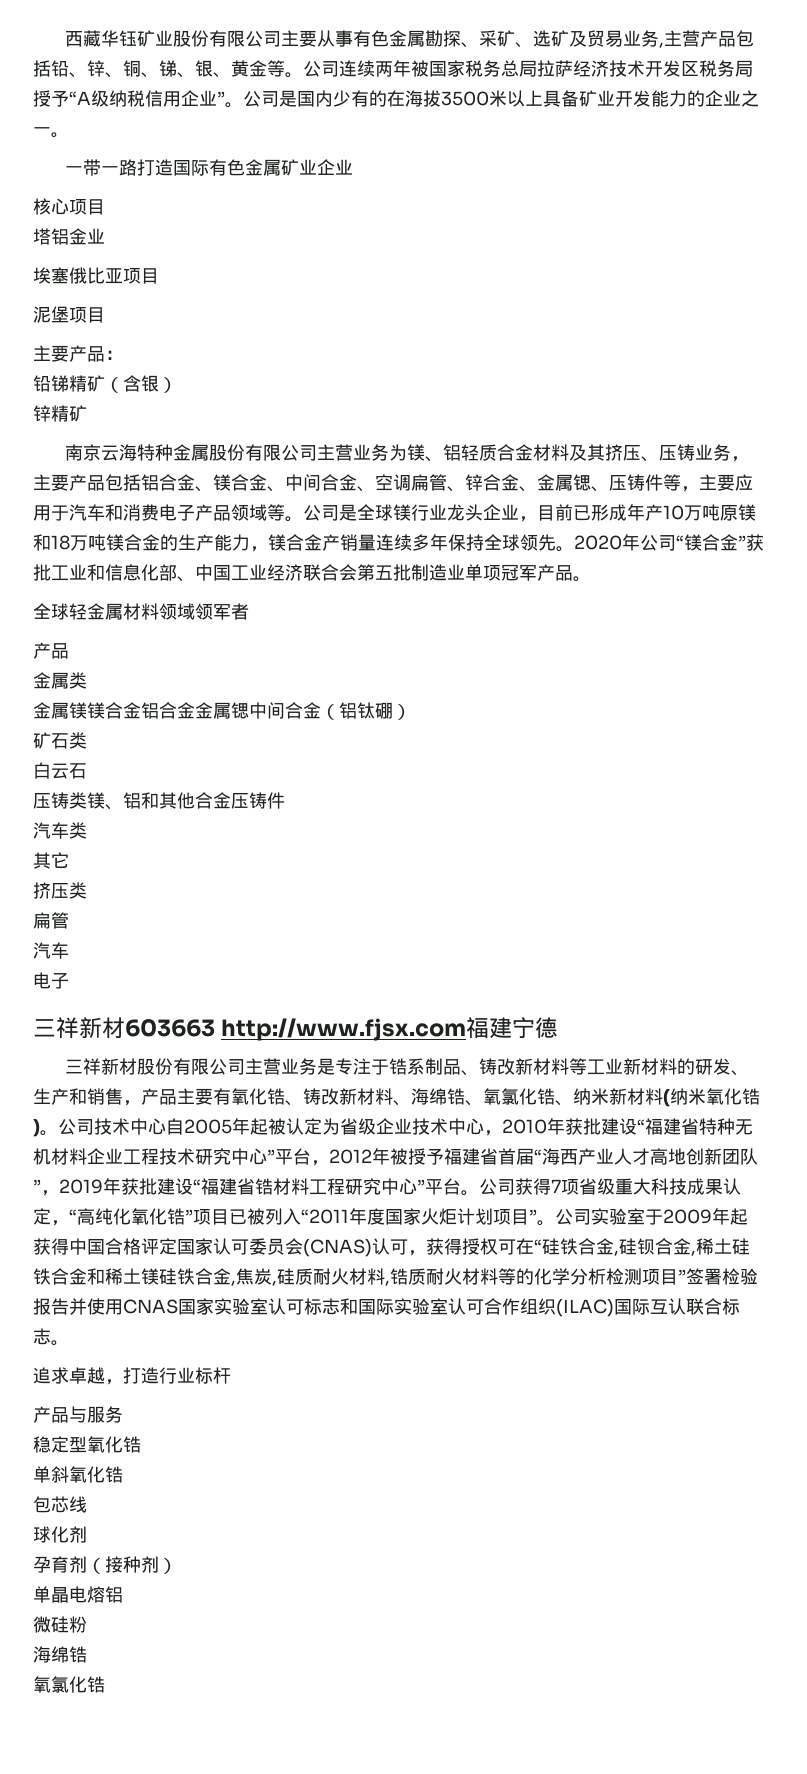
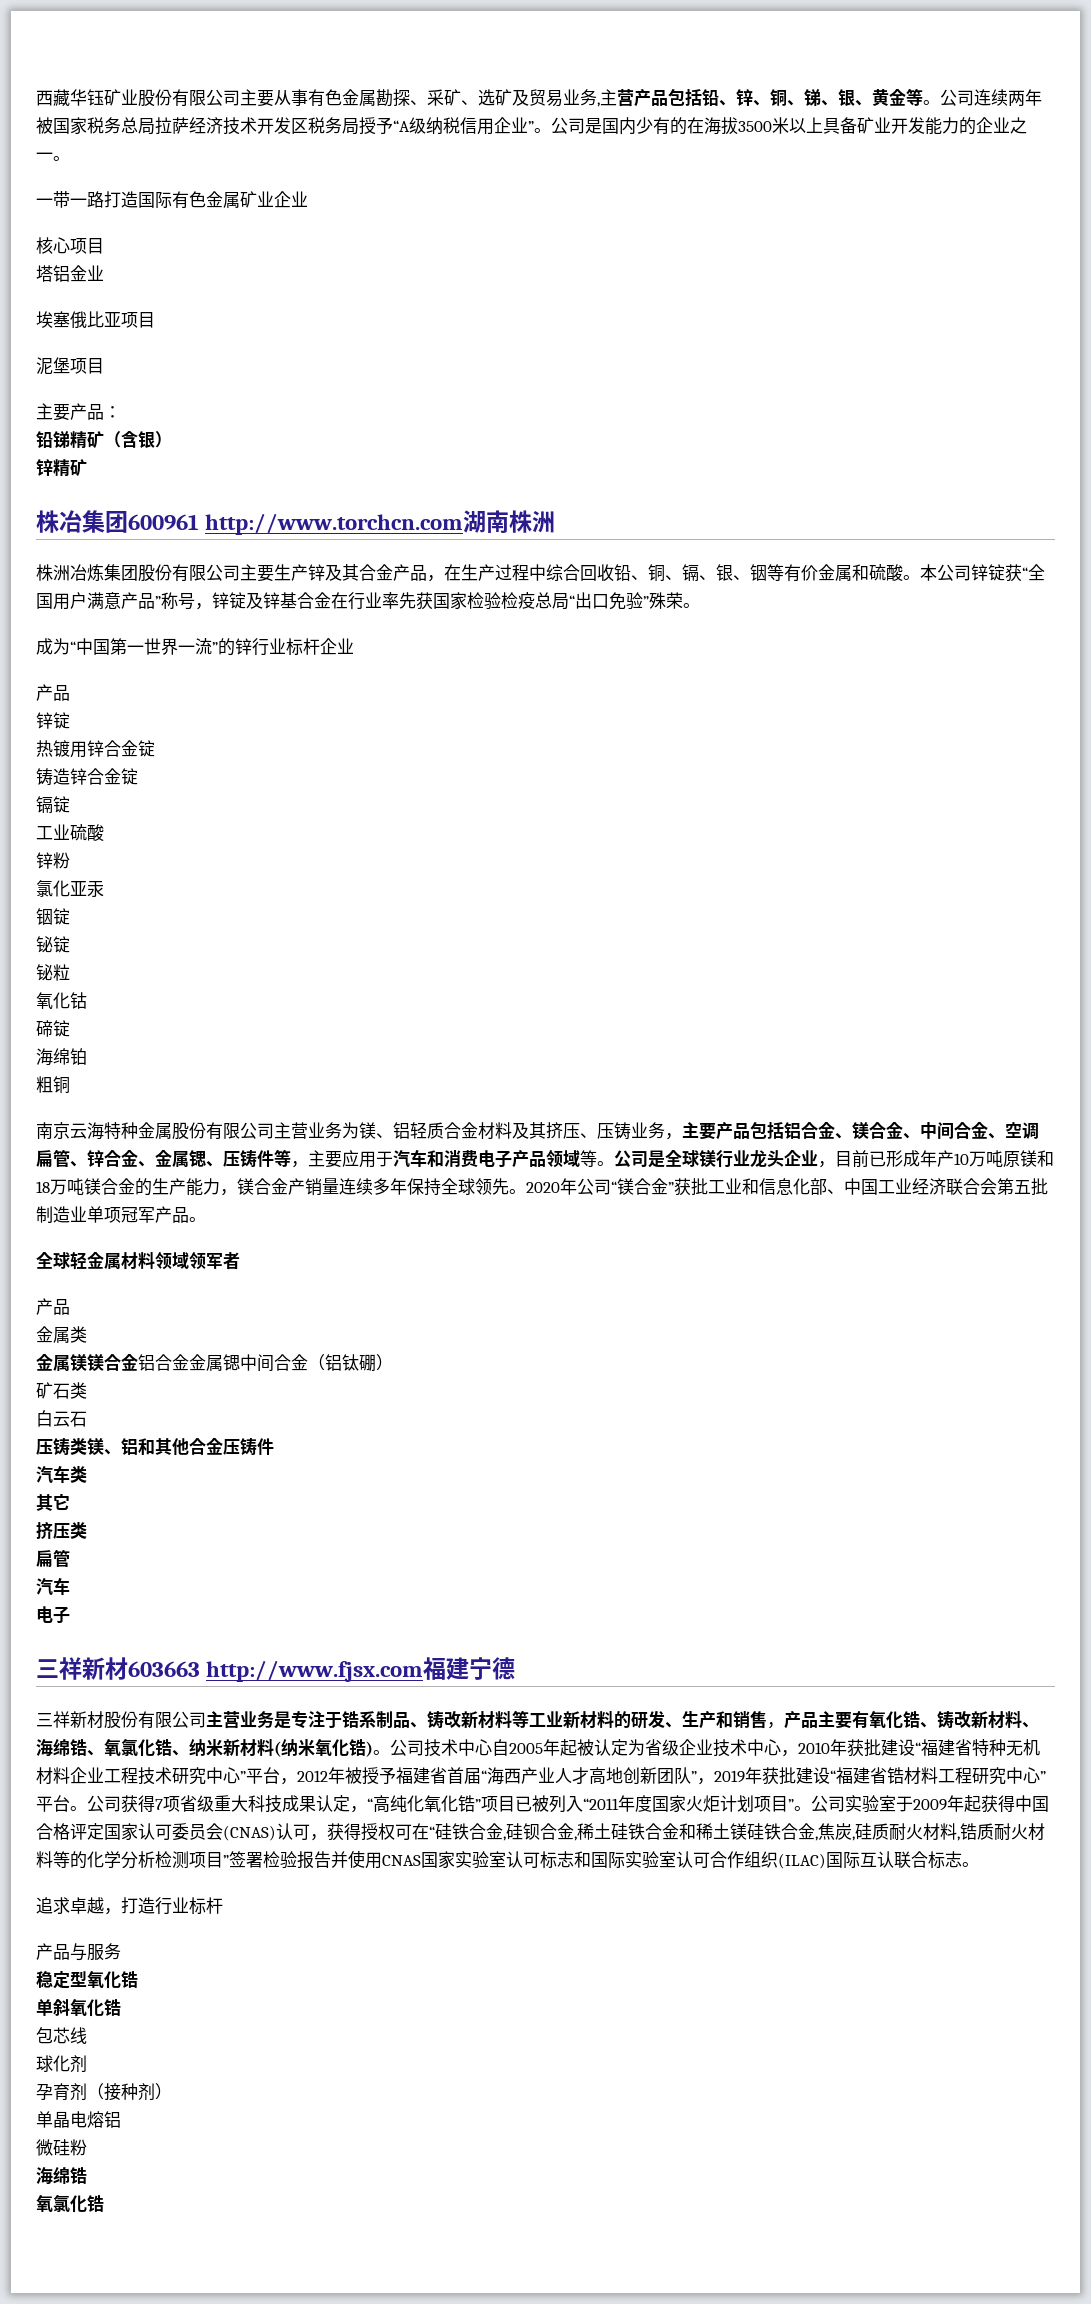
(87, 413) none -> [36,510,556,535] [36,564,1045,582] [36,592,700,610] [36,638,354,656] [36,684,70,701] [36,712,70,729] [36,740,155,758] [36,768,138,785] [36,796,70,813] [36,824,104,841] [36,852,70,869] [36,880,104,897] [36,908,70,925] [36,936,70,953] [36,964,70,981] [36,992,87,1009] [36,1020,70,1037] [36,1048,87,1066] [36,1076,70,1094] // 株冶集团600961 http://www.torchcn.com湖南株洲 // 株洲冶炼集团股份有限公司主要生产锌及其合金产品，在生产过程中综合回收铅、铜、镉、银、铟等有价金属和硫酸。本公司锌锭获“全国用户满意产品”称号，锌锭及锌基合金在行业率先获国家检验检疫总局“出口免验”殊荣。 // 成为“中国第一世界一流”的锌行业标杆企业 // 产品 // 锌锭 // 热镀用锌合金锭 // 铸造锌合金锭 // 镉锭 // 工业硫酸 // 锌粉 // 氯化亚汞 // 铟锭 // 铋锭 // 铋粒 // 氧化钴 // 碲锭 // 海绵铂 // 粗铜

